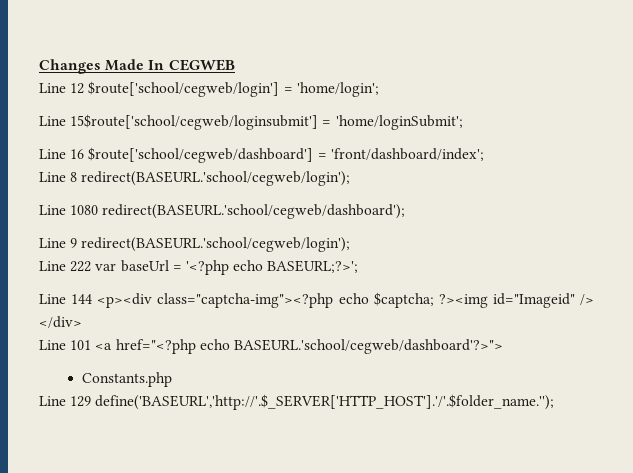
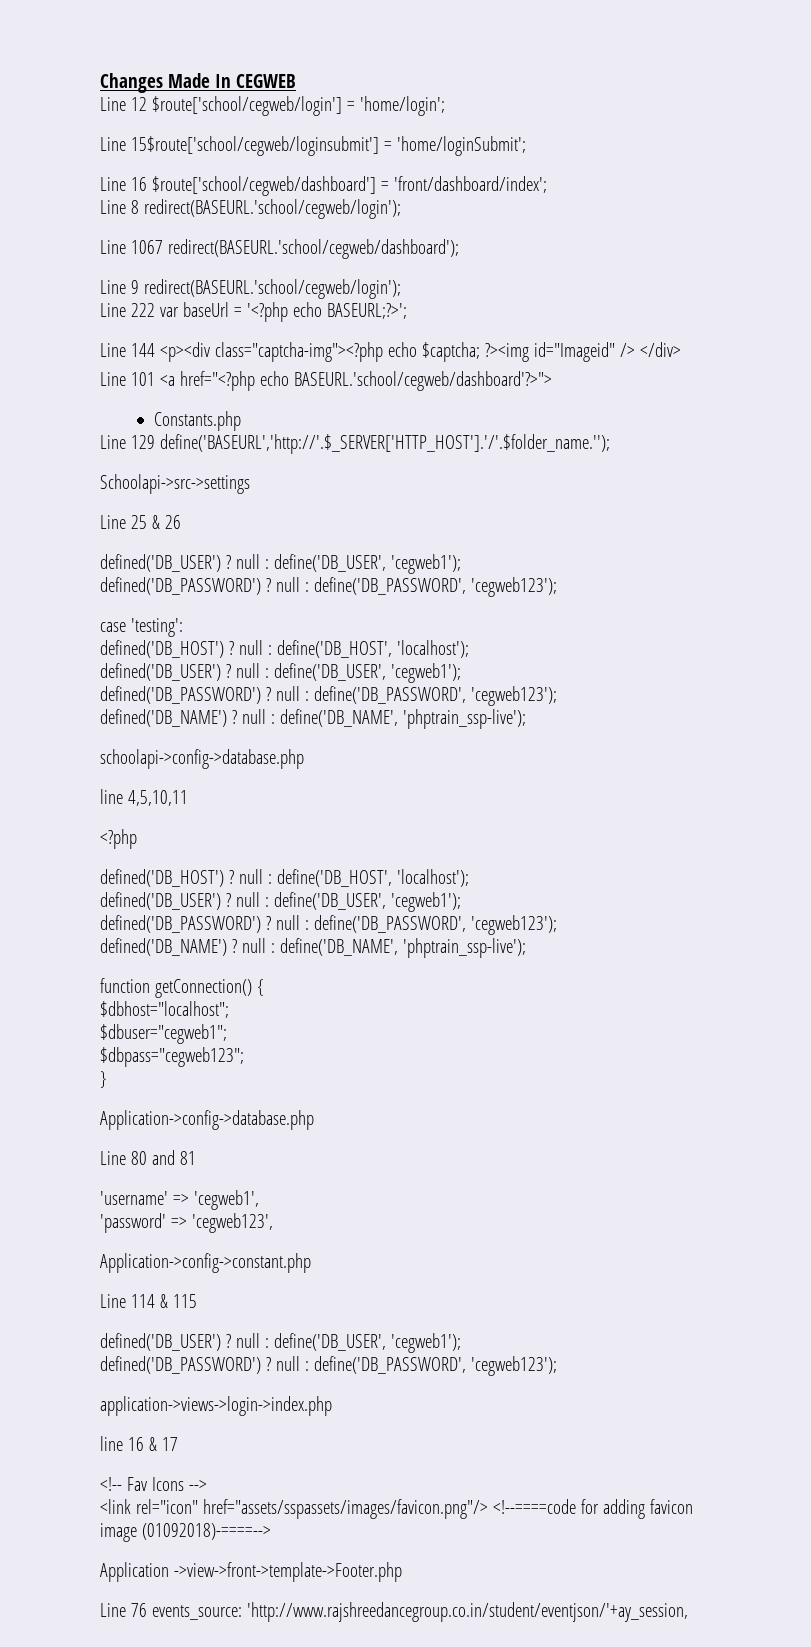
[70,205,99,215] 1080 -> [130,240,163,254] 1067
(555, 402) none -> [100,474,250,494] [100,515,181,529] [100,554,461,574] [100,577,557,597] [100,618,183,637] [100,640,469,658] [100,663,461,683] [100,686,557,706] [100,709,526,729] [100,749,304,769] [100,789,188,806] [100,829,137,849] [100,869,469,887] [100,892,461,912] [100,915,557,935] [100,938,526,958] [100,978,264,998] [100,1001,229,1018] [100,1024,227,1044] [100,1047,244,1067] [100,1071,107,1088] [100,1110,314,1130] [100,1150,196,1165] [100,1190,259,1210] [100,1213,273,1233] [100,1253,311,1273] [100,1294,197,1308] [100,1333,461,1353] [100,1356,557,1376] [100,1396,332,1416] [100,1436,178,1451] [100,1477,207,1491] [100,1499,693,1519] [100,1523,271,1542] [100,1562,402,1582] [100,1602,688,1622] // Schoolapi->src->settings // Line 25 & 26 // defined('DB_USER') ? null : define('DB_USER', 'cegweb1'); // defined('DB_PASSWORD') ? null : define('DB_PASSWORD', 'cegweb123'); // case 'testing': // defined('DB_HOST') ? null : define('DB_HOST', 'localhost'); // defined('DB_USER') ? null : define('DB_USER', 'cegweb1'); // defined('DB_PASSWORD') ? null : define('DB_PASSWORD', 'cegweb123'); // defined('DB_NAME') ? null : define('DB_NAME', 'phptrain_ssp-live'); // schoolapi->config->database.php // line 4,5,10,11 // <?php // defined('DB_HOST') ? null : define('DB_HOST', 'localhost'); // defined('DB_USER') ? null : define('DB_USER', 'cegweb1'); // defined('DB_PASSWORD') ? null : define('DB_PASSWORD', 'cegweb123'); // defined('DB_NAME') ? null : define('DB_NAME', 'phptrain_ssp-live'); // function getConnection() { // $dbhost="localhost"; // $dbuser="cegweb1"; // $dbpass="cegweb123"; // } // Application->config->database.php // Line 80 and 81 // 'username' => 'cegweb1', // 'password' => 'cegweb123', // Application->config->constant.php // Line 114 & 115 // defined('DB_USER') ? null : define('DB_USER', 'cegweb1'); // defined('DB_PASSWORD') ? null : define('DB_PASSWORD', 'cegweb123'); // application->views->login->index.php // line 16 & 17 // <!-- Fav Icons --> // <link rel="icon" href="assets/sspassets/images/favicon.png"/> <!--====code for adding favicon image (01092018)-====--> // Application ->view->front->template->Footer.php // Line 76 events_source: 'http://www.rajshreedancegroup.co.in/student/eventjson/'+ay_session,

